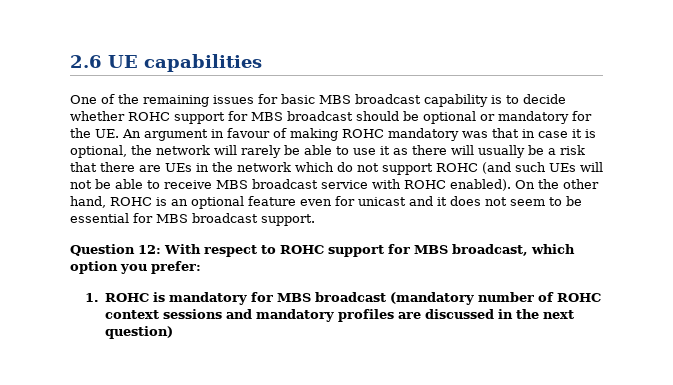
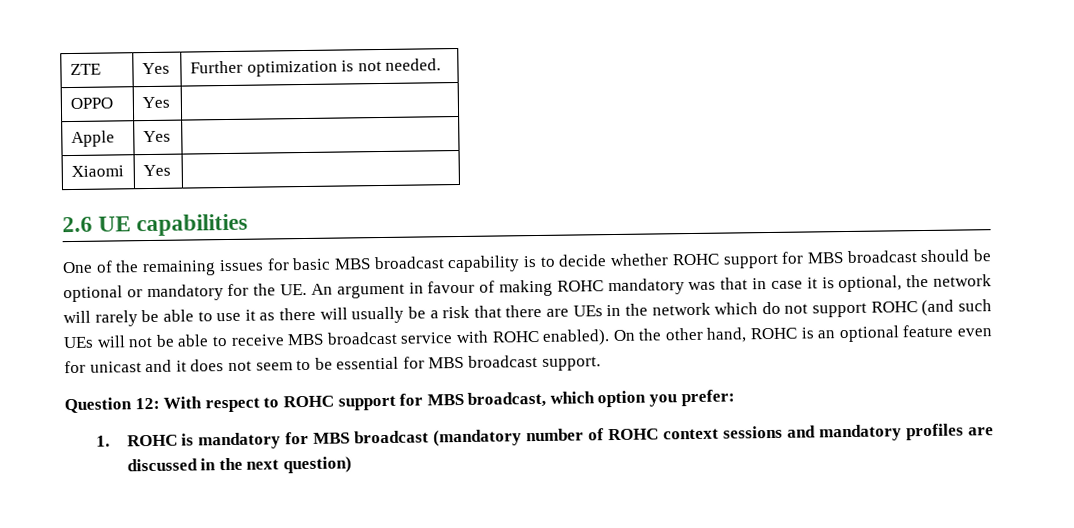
(70, 61) none -> [69,63,101,76] [141,62,170,75] [189,58,442,77] [69,97,113,110] [141,96,170,109] [70,130,115,148] [142,130,171,143] [70,165,124,178] [142,164,171,177] ZTE | Yes | Further optimization is not needed. // OPPO | Yes | // Apple | Yes | // Xiaomi | Yes | //

